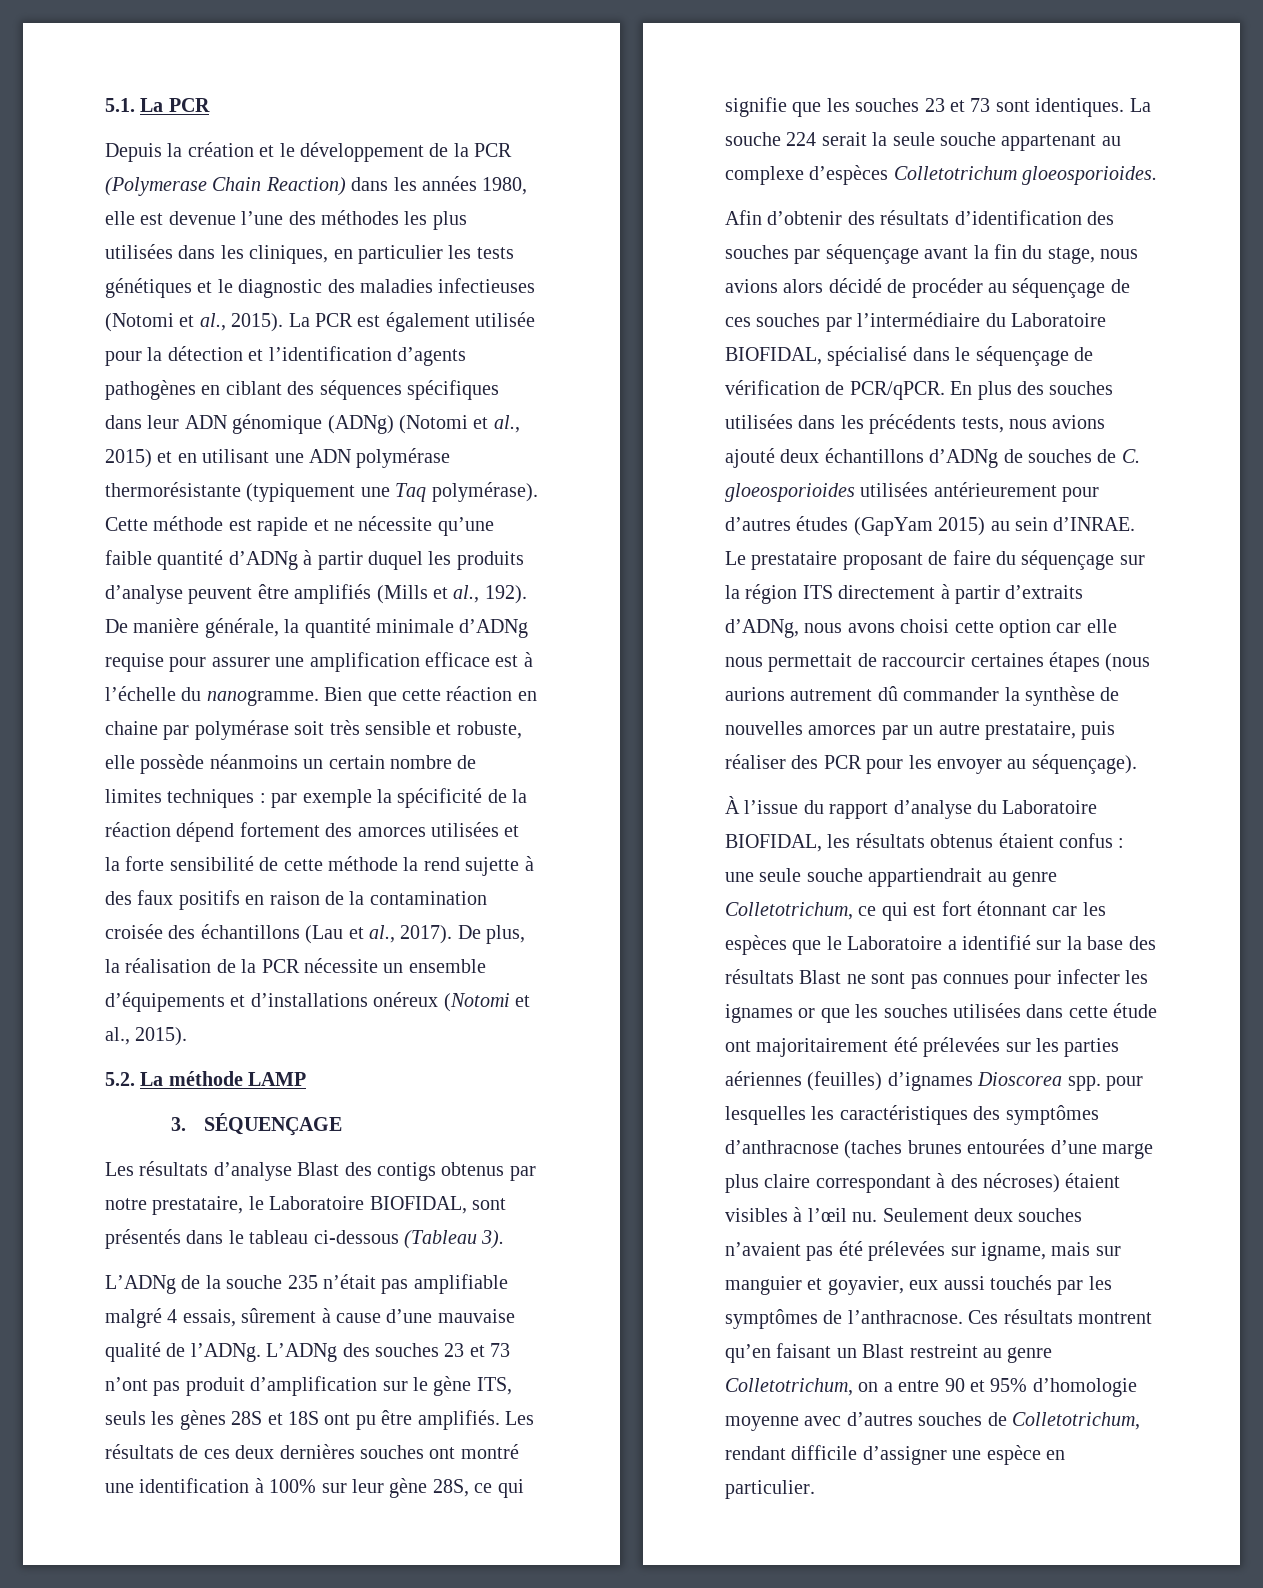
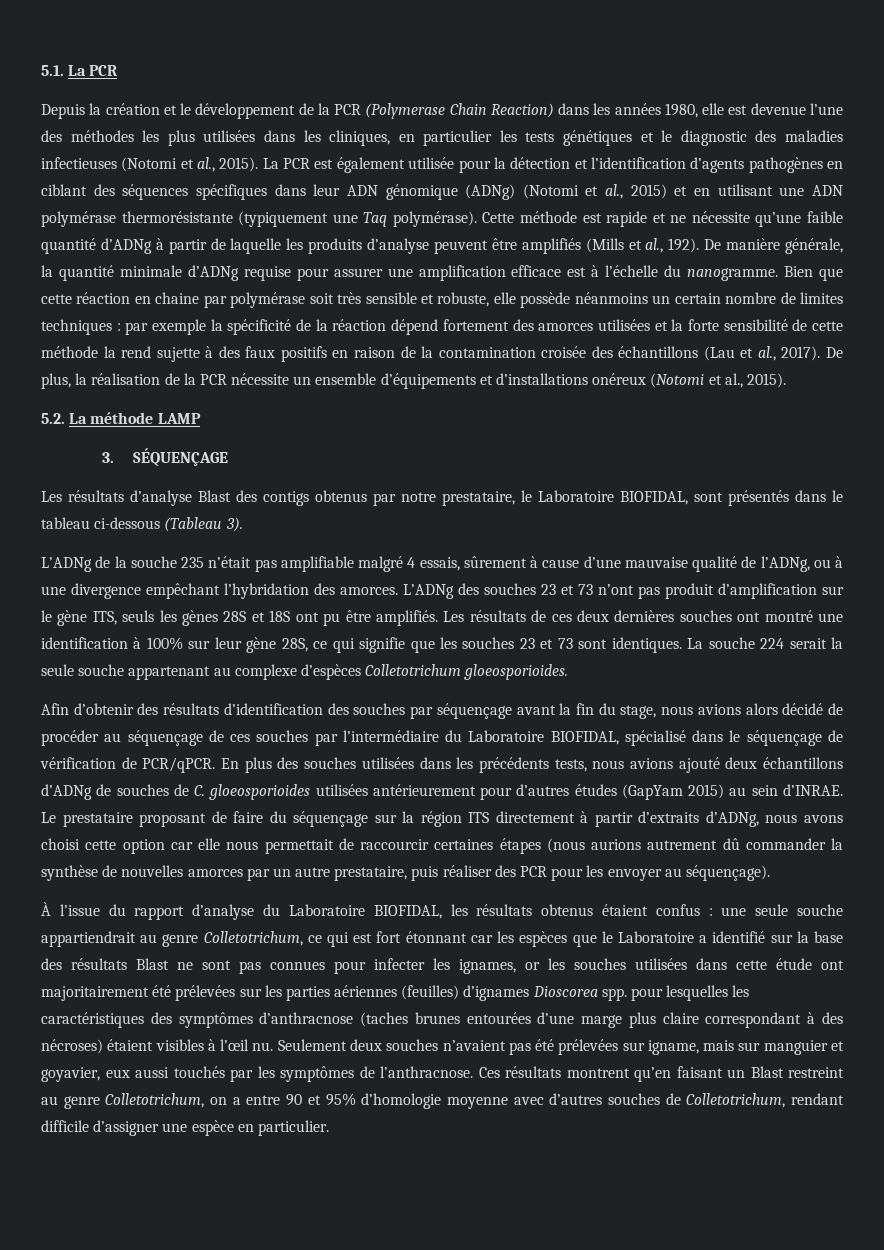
[368,551,423,570] duquel -> [210,238,282,254] de laquelle
[190,1343,261,1362] l’ADNg. -> [760,556,843,572] [41,583,398,599] l’ADNg, ou à une divergence empêchant l’hybridation des amorces.
[725,1004,850,1023] ignames or que -> [459,959,540,974] ignames, or

